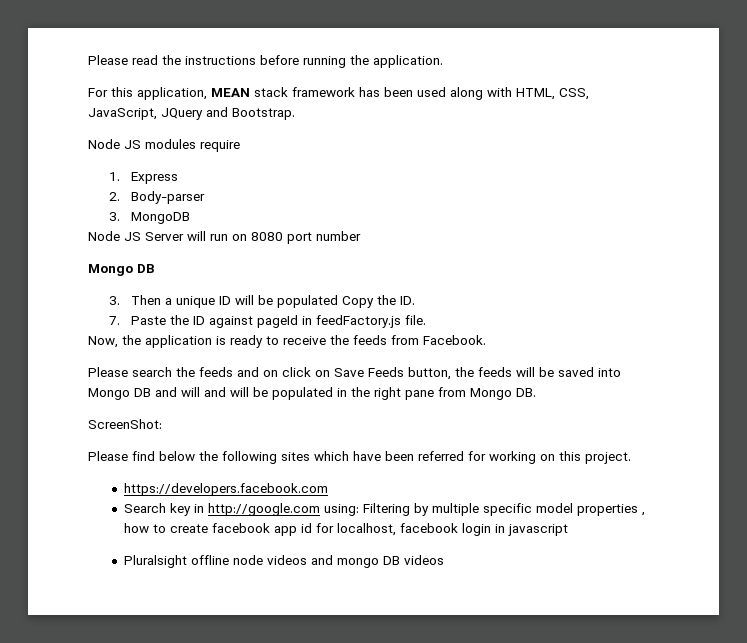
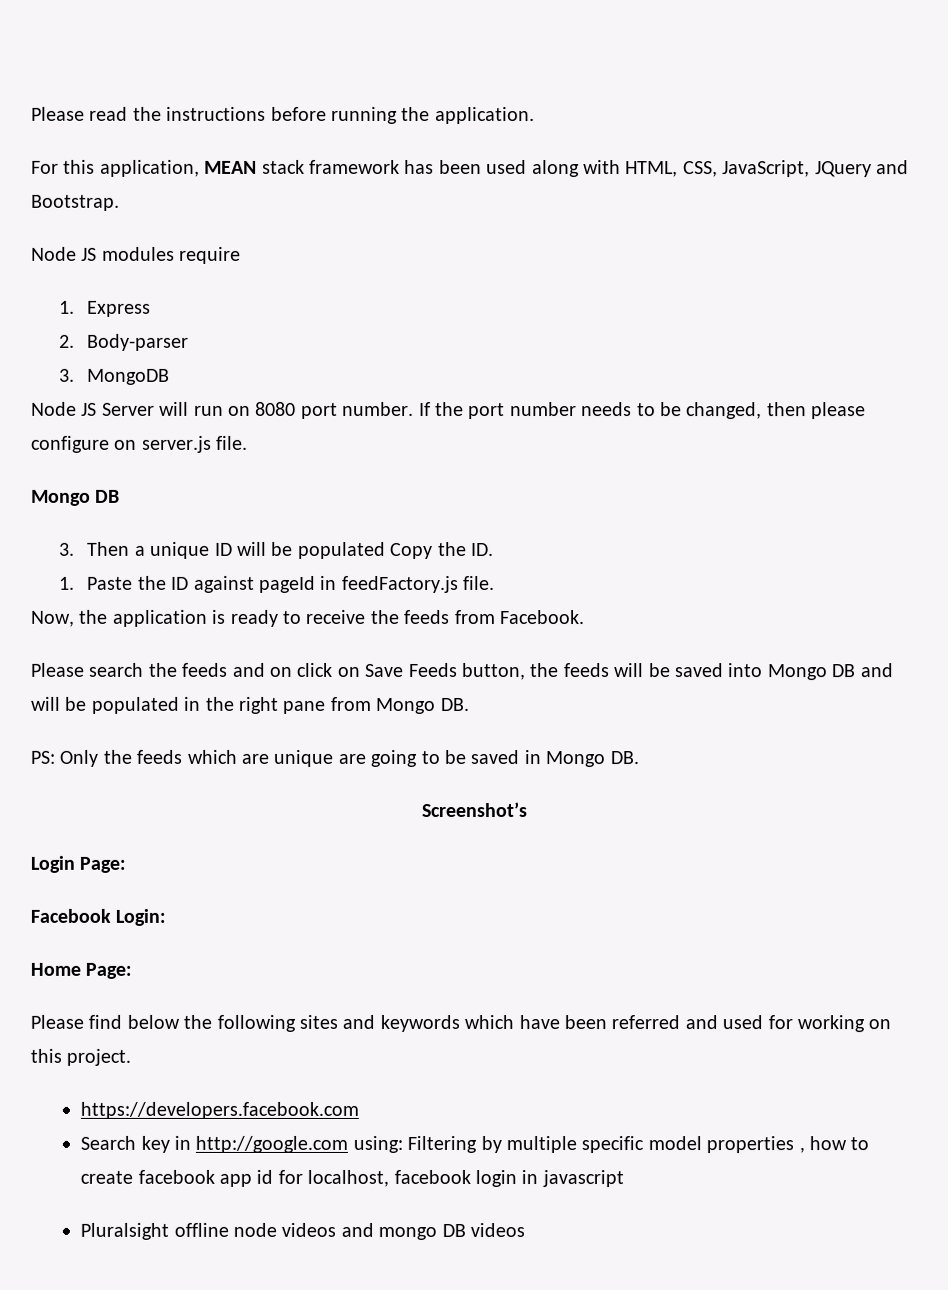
[316,231,361,241] number -> [342,401,867,420] [31,435,249,453] number. If the port number needs to be changed, then please configure on server.js file.
[109,316,121,325] 7. -> [59,576,76,590] 1.
[204,387,249,397] and will -> (60, 703) none
[88,419,162,429] ScreenShot: -> [30,749,639,768] [420,801,527,818] [30,855,127,873] [30,908,167,926] [30,962,133,979] PS: Only the feeds which are unique are going to be saved in Mongo DB. // Screenshot’s // Login Page: // Facebook Login: // Home Page:
(310, 456) none -> [342,1014,460,1032] and keywords
(464, 456) none -> [684,1015,764,1030] and used

